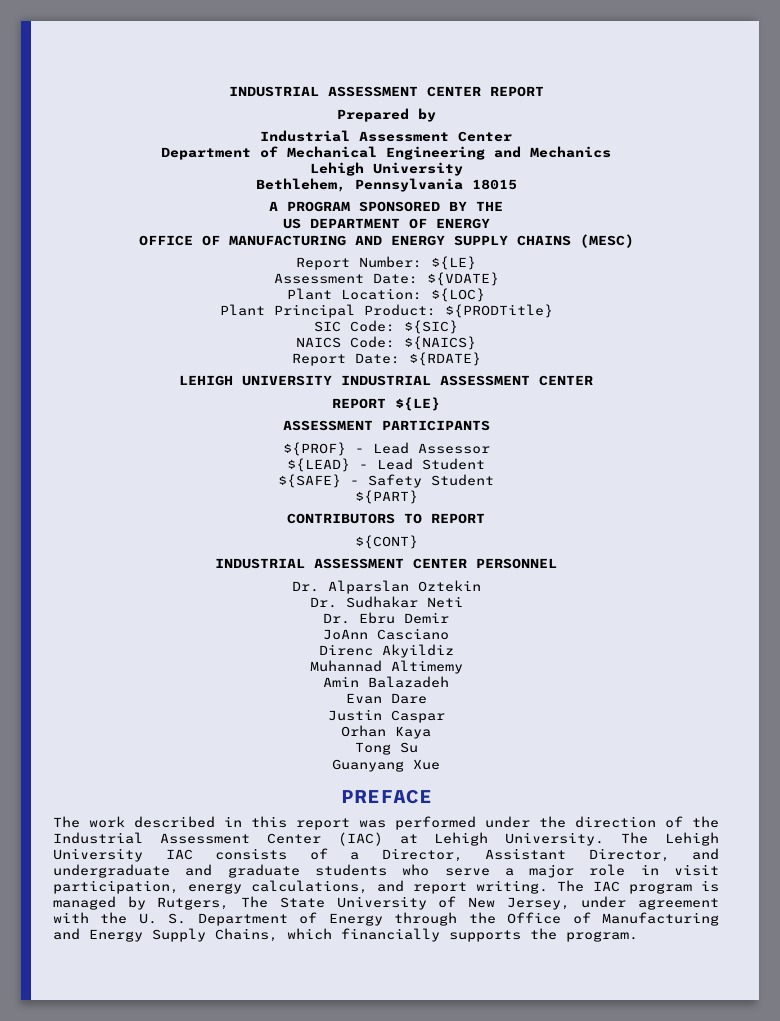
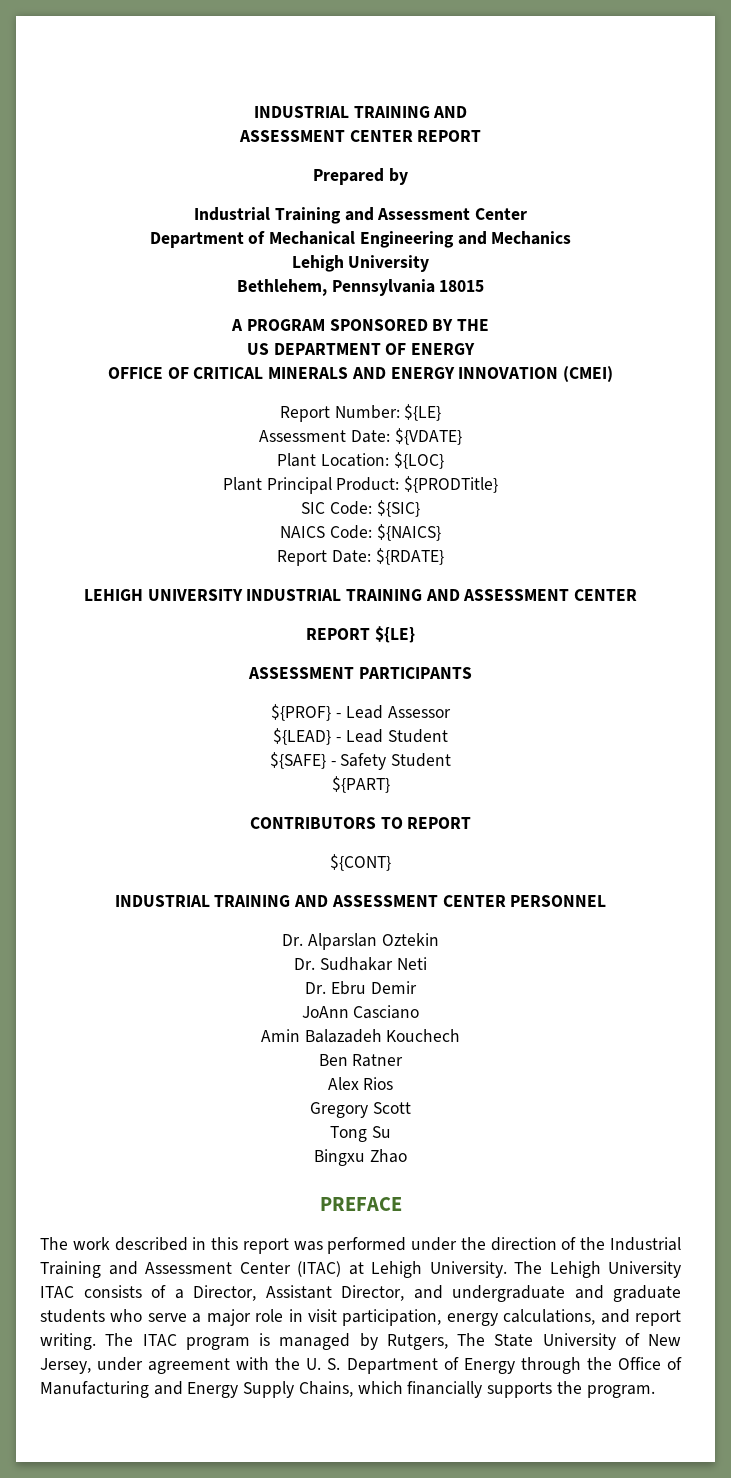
[228,86,319,97] INDUSTRIAL -> [253,106,468,118] INDUSTRIAL TRAINING AND //
(350, 136) none -> [274,207,374,224] Training and
[228,234,634,248] MANUFACTURING AND ENERGY SUPPLY CHAINS (MESC) -> [193,366,614,382] CRITICAL MINERALS AND ENERGY INNOVATION (CMEI)
(431, 380) none -> [346,589,460,601] TRAINING AND
(305, 563) none -> [214,895,329,907] TRAINING AND
[318,644,454,658] [309,660,463,674] [323,676,449,688] [345,693,427,704] [327,709,445,723] [341,725,431,739] Direnc Akyildiz // Muhannad Altimemy // Amin Balazadeh // Evan Dare // Justin Caspar // Orhan Kaya -> [260,1029,461,1043] [318,1054,404,1067] [327,1077,394,1090] [310,1102,411,1118] Amin Balazadeh Kouchech // Ben Ratner // Alex Rios // Gregory Scott
[332,759,440,772] Guanyang Xue -> [314,1149,407,1166] Bingxu Zhao
[159,832,383,846] Assessment Center (IAC) -> [40,1261,341,1278] Training and Assessment Center (ITAC)
[165,849,193,860] IAC -> [40,1286,74,1298] ITAC
[593,881,620,892] IAC -> [142,1334,177,1346] ITAC

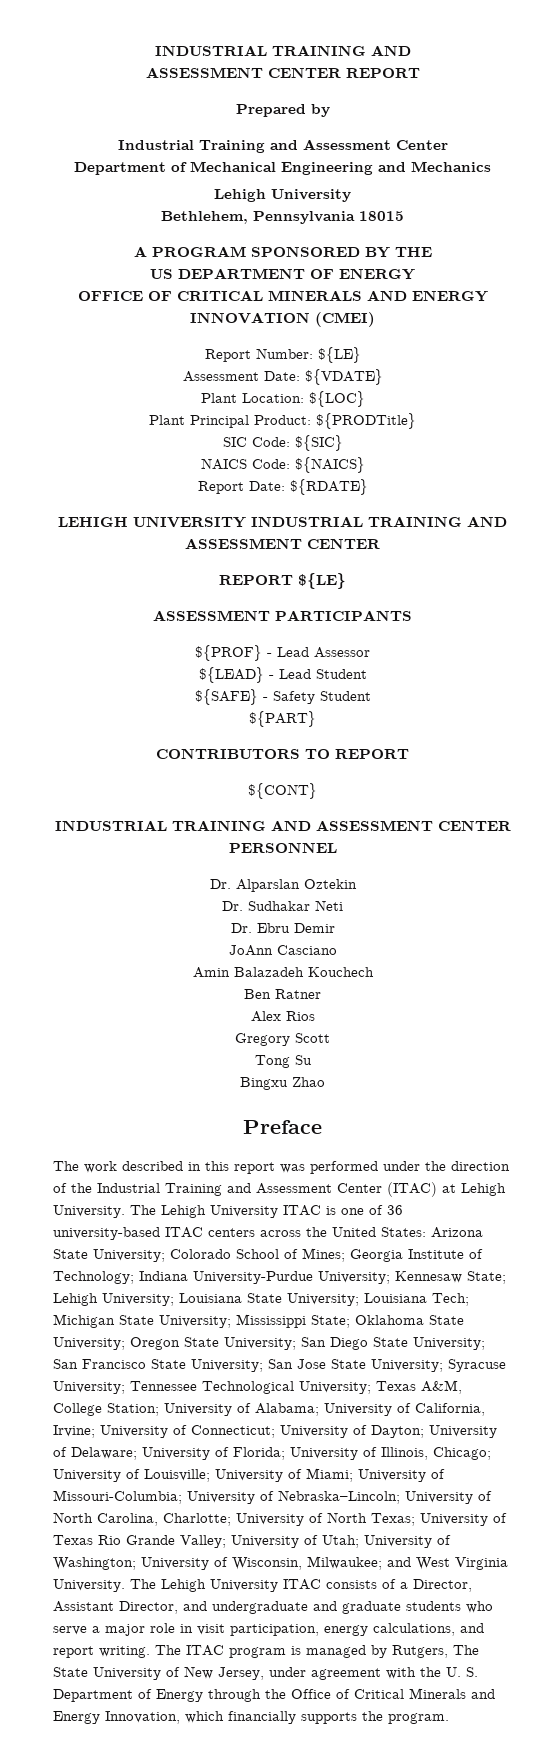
[319,1197,402,1211] PREFACE -> [243,1120,322,1134] Preface
(74, 1292) none -> [326,1205,403,1215] [53,1227,483,1240] [53,1248,483,1262] [53,1271,506,1284] [53,1293,469,1306] [53,1314,464,1328] [53,1337,485,1350] [53,1359,506,1372] [53,1380,462,1394] [53,1403,485,1416] [53,1425,497,1438] [53,1447,491,1460] [53,1468,445,1482] [53,1490,492,1504] [53,1512,507,1526] [53,1535,451,1548] [53,1556,508,1570] [53,1579,321,1592] is one of 36 university-based ITAC centers across the United States: Arizona State University; Colorado School of Mines; Georgia Institute of Technology; Indiana University-Purdue University; Kennesaw State; Lehigh University; Louisiana State University; Louisiana Tech; Michigan State University; Mississippi State; Oklahoma State University; Oregon State University; San Diego State University; San Francisco State University; San Jose State University; Syracuse University; Tennessee Technological University; Texas A&M, College Station; University of Alabama; University of California, Irvine; University of Connecticut; University of Dayton; University of Delaware; University of Florida; University of Illinois, Chicago; University of Louisville; University of Miami; University of Missouri-Columbia; University of Nebraska–Lincoln; University of North Carolina, Charlotte; University of North Texas; University of Texas Rio Grande Valley; University of Utah; University of Washington; University of Wisconsin, Milwaukee; and West Virginia University. The Lehigh University ITAC
[40,1381,353,1398] Manufacturing and Energy Supply Chains, -> [354,1688,495,1699] [53,1711,180,1724] Critical Minerals and Energy Innovation,

